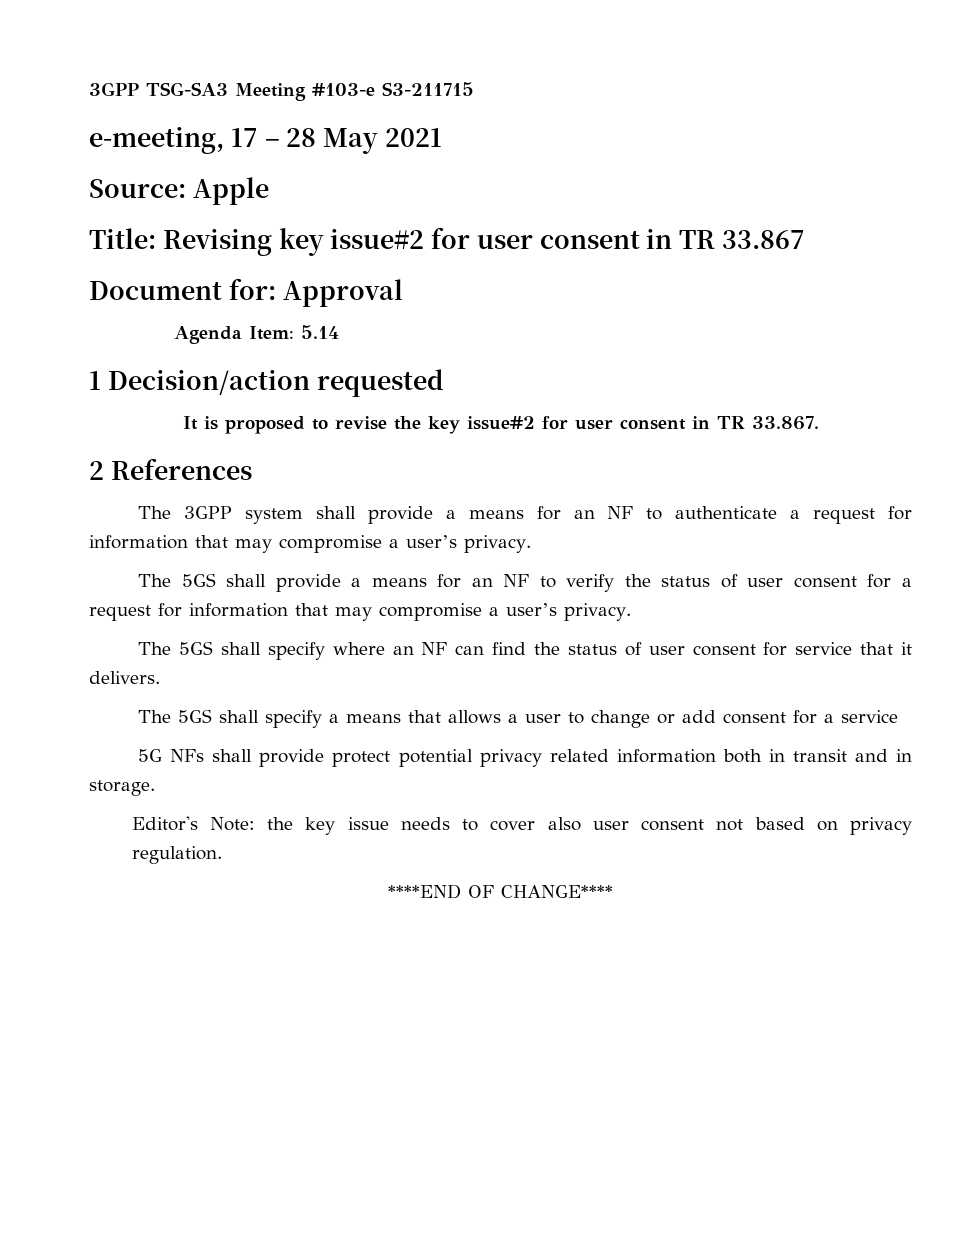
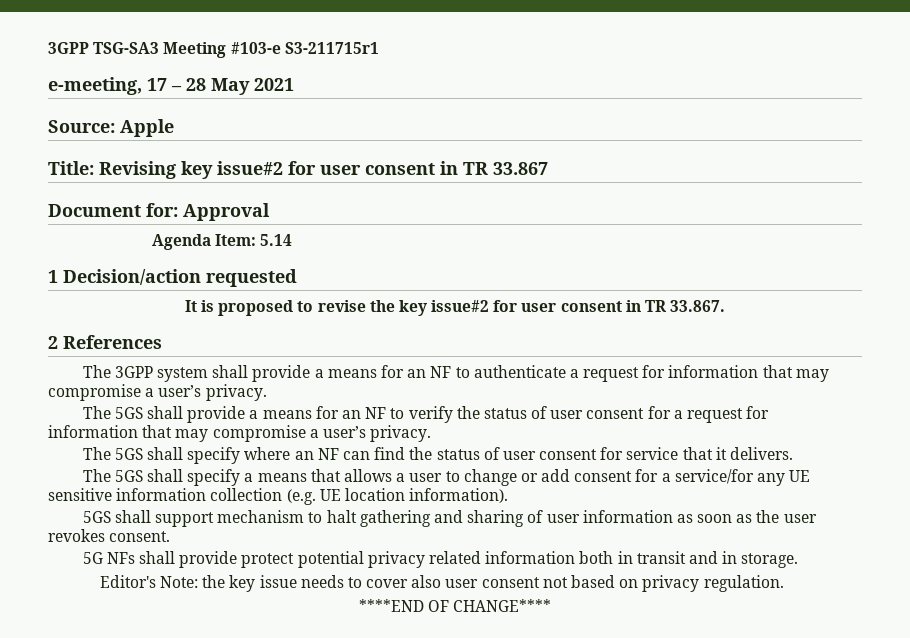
[382,82,474,96] S3-211715 -> [284,42,379,54] S3-211715r1
[841,710,899,723] service -> [674,469,811,486] [48,488,509,505] [82,510,817,527] [48,529,171,542] service/for any UE sensitive information collection (e.g. UE location information). // 5GS shall support mechanism to halt gathering and sharing of user information as soon as the user revokes consent.

